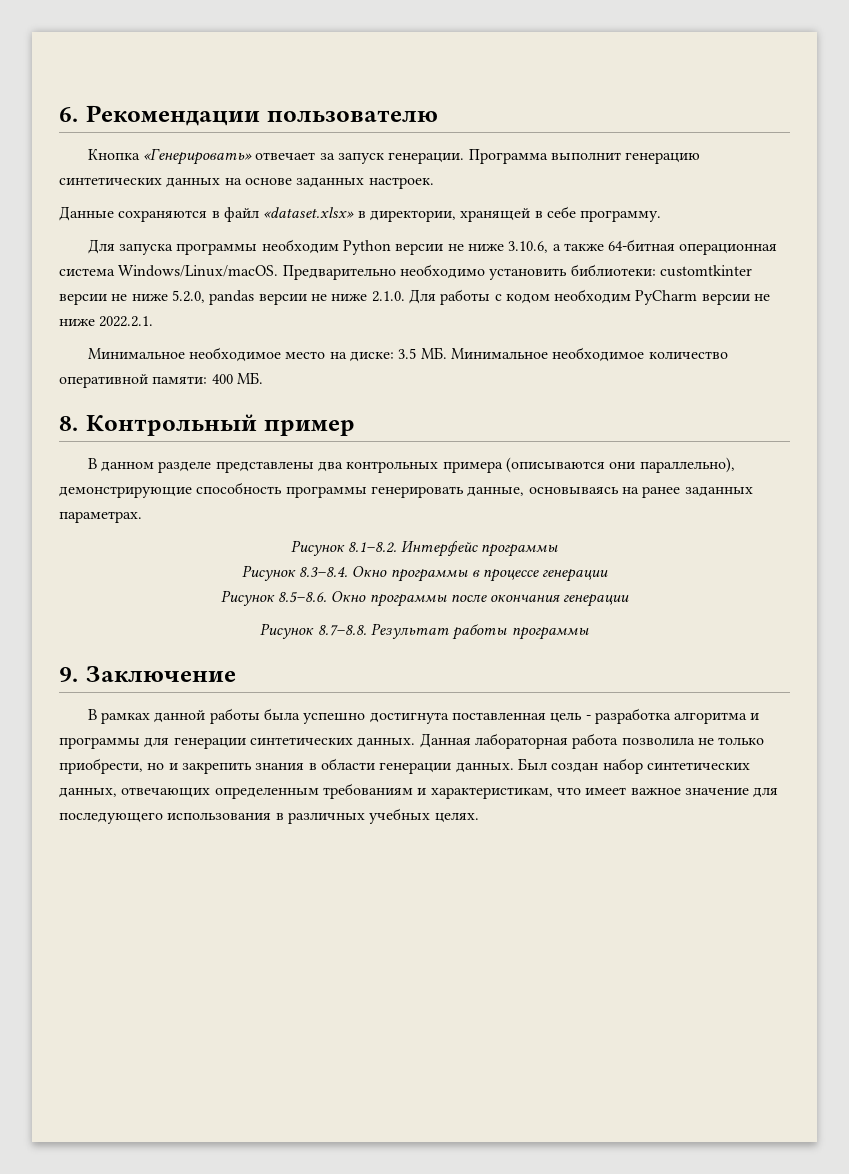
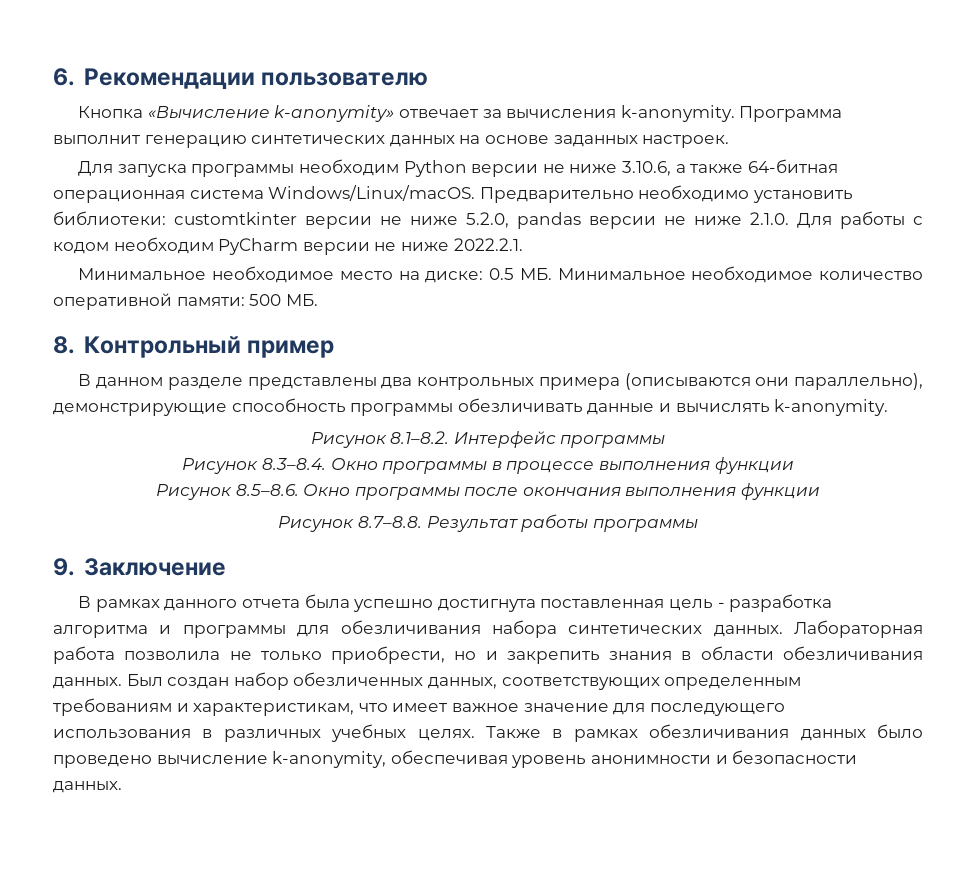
[142,148,465,165] «Генерировать» отвечает за запуск генерации. -> [147,105,735,122] «Вычисление k-anonymity» отвечает за вычисления k-anonymity.
[59,206,662,222] // Данные сохраняются в файл «dataset.xlsx» в директории, хранящей в себе программу. -> (730, 141) none
[398,348,417,359] 3.5 -> [489,268,515,280] 0.5
[211,374,233,384] 400 -> [249,294,282,306] 500
[370,486,753,498] [59,511,142,523] генерировать данные, основываясь на ранее заданных параметрах. -> [457,398,889,416] обезличивать данные и вычислять k-anonymity.
[542,569,609,582] генерации -> [598,457,794,474] выполнения функции
[563,594,630,607] генерации -> [625,483,821,500] выполнения функции
[154,708,260,724] данной работы -> [164,599,301,611] данного отчета
[173,733,568,749] генерации синтетических данных. Данная лабораторная -> [340,620,923,638] обезличивания набора синтетических данных. Лабораторная
[379,762,452,774] генерации -> [782,646,923,660] обезличивания
[646,762,750,770] [59,787,211,798] синтетических данных, отвечающих -> [293,672,660,690] обезличенных данных, соответствующих
(479, 817) none -> [485,724,923,742] [53,750,858,768] [53,781,122,793] Также в рамках обезличивания данных было проведено вычисление k-anonymity, обеспечивая уровень анонимности и безопасности данных.

